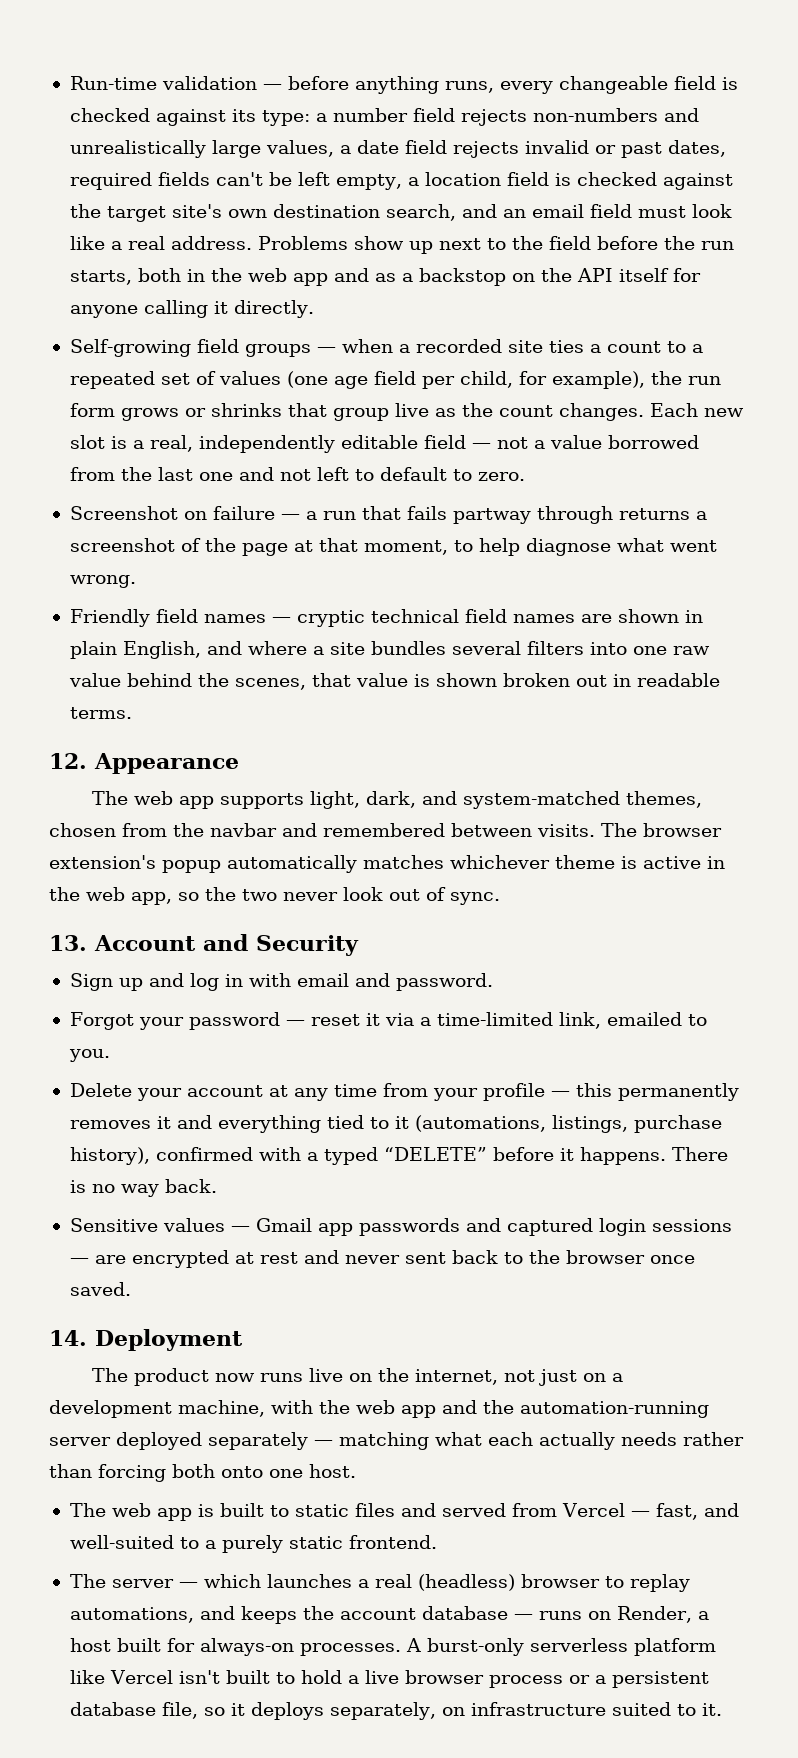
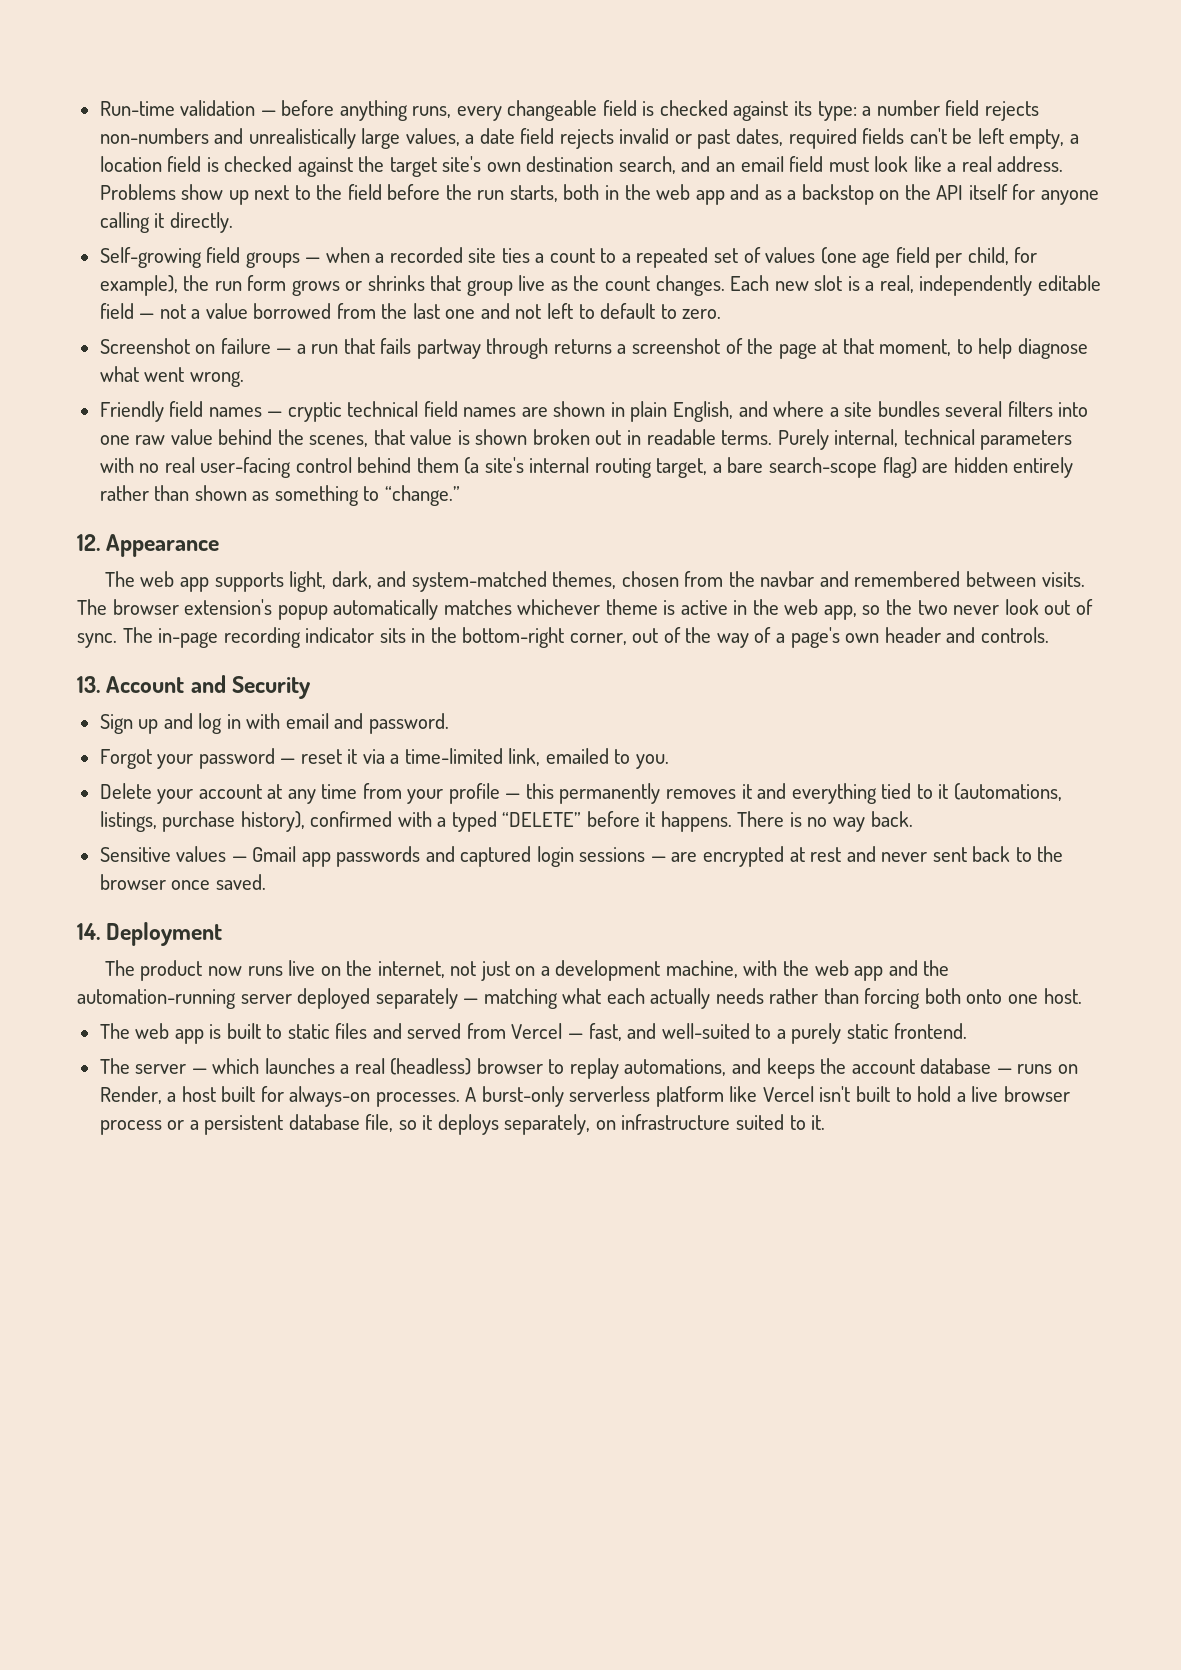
(132, 713) none -> [777,429,1073,450] [99,457,1074,478] [99,485,460,506] Purely internal, technical parameters with no real user-facing control behind them (a site's internal routing target, a bare search-scope flag) are hidden entirely rather than shown as something to “change.”
(500, 898) none -> [122,627,1049,648] The in-page recording indicator sits in the bottom-right corner, out of the way of a page's own header and controls.

